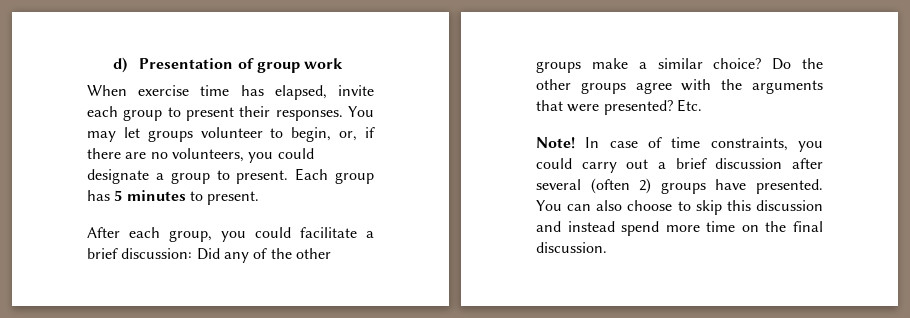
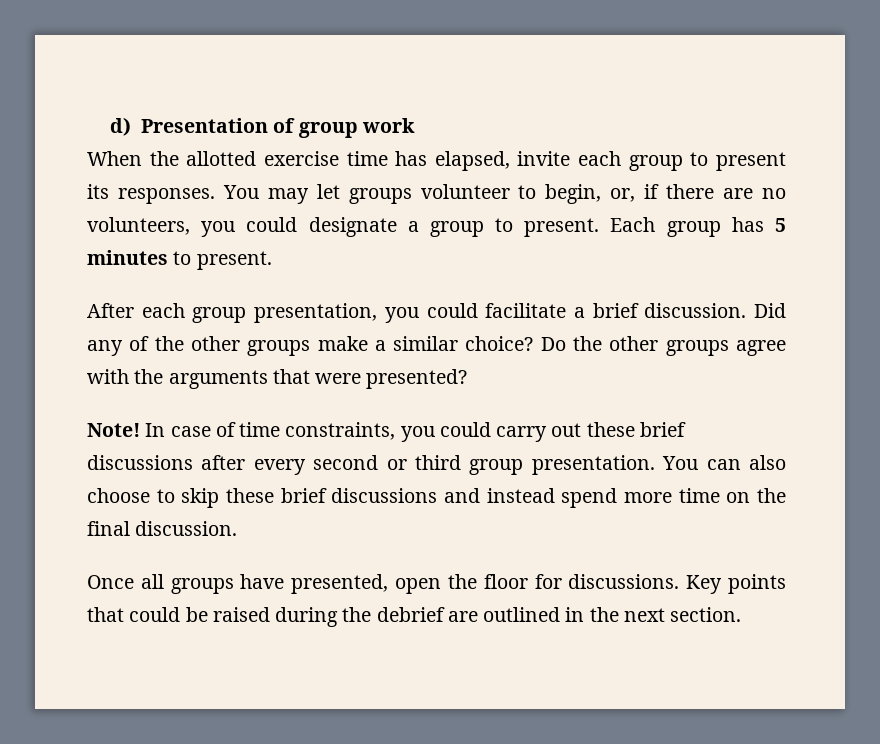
(127, 90) none -> [149,151,257,166] the allotted
[239,106,271,117] their -> [87,184,109,199] its
[169,230,212,242] group, -> [192,303,378,323] group presentation,
[121,248,193,259] discussion: -> [644,303,747,318] discussion.
[676,99,702,112] Etc. -> (468, 379) none
[658,158,823,169] [536,178,823,194] a brief discussion after several (often 2) groups have presented. -> [586,422,686,437] [87,455,655,475] these brief discussions after every second or third group presentation.
[726,200,823,211] this discussion -> [225,488,438,503] these brief discussions
(607, 247) none -> [87,574,786,594] [87,607,742,627] // Once all groups have presented, open the floor for discussions. Key points that could be raised during the debrief are outlined in the next section.

